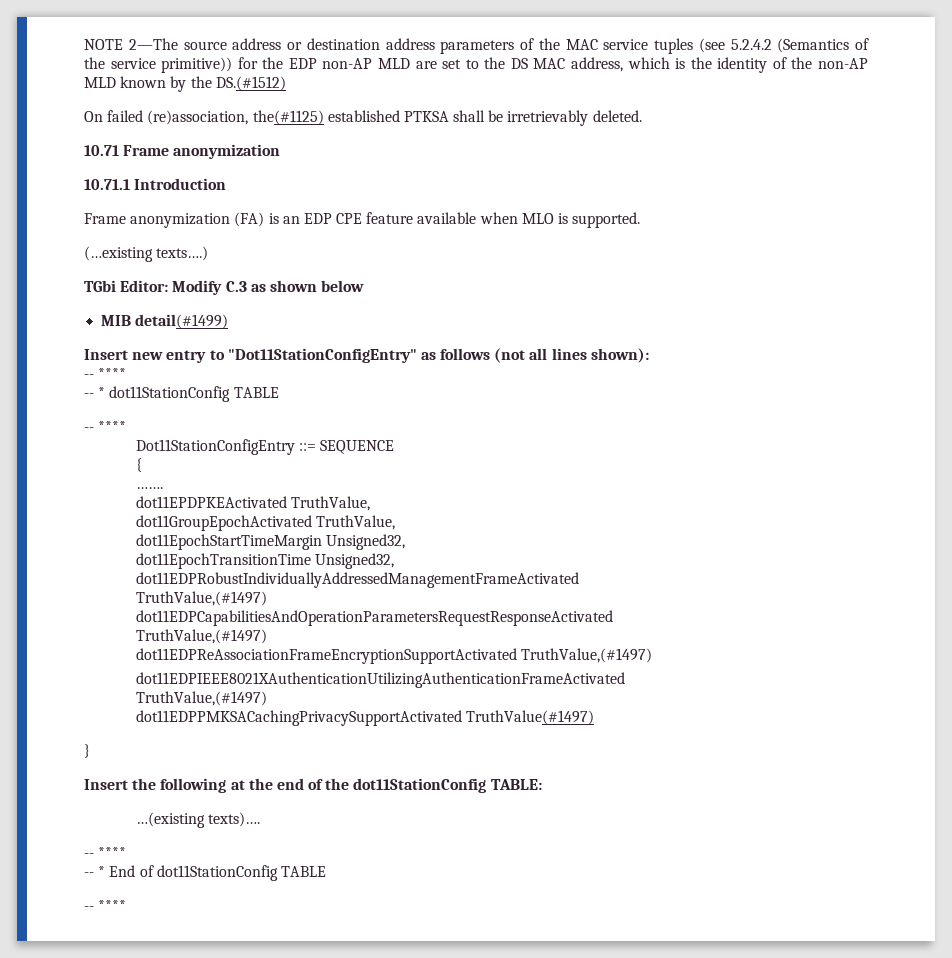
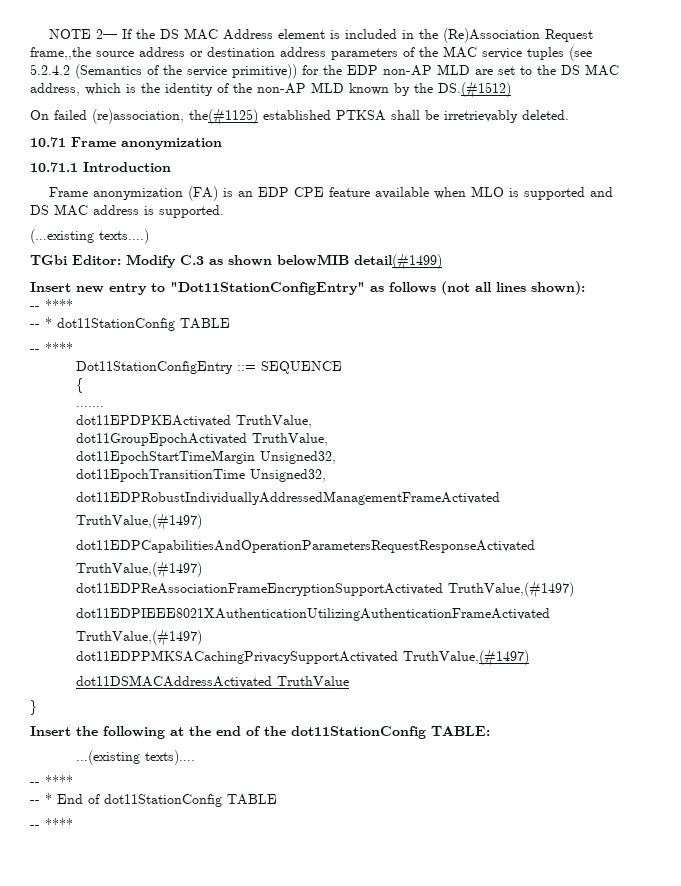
[128,38,178,50] 2—The -> [96,28,594,43] [30,47,91,60] 2— If the DS MAC Address element is included in the (Re)Association Request frame,,the
(569, 218) none -> [524,187,614,200] [30,204,154,216] supported and DS MAC address is
[321,280,365,292] [101,315,132,326] below // MIB -> [277,254,349,266] belowMIB
[466,710,595,725] TruthValue(#1497) -> [402,649,529,667] [75,675,349,688] TruthValue,(#1497) // dot11DSMACAddressActivated TruthValue

